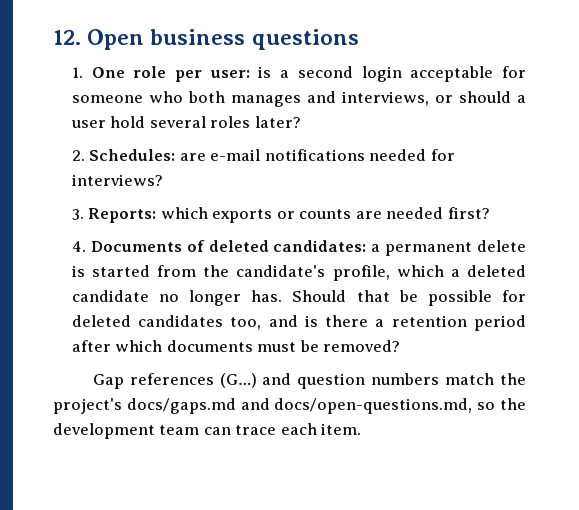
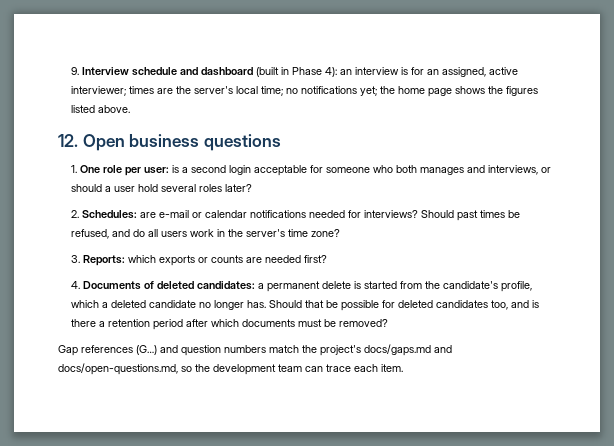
(53, 37) none -> [70,67,518,77] [70,86,538,97] [70,105,130,113] 9. Interview schedule and dashboard (built in Phase 4): an interview is for an assigned, active interviewer; times are the server's local time; no notifications yet; the home page shows the figures listed above. //
(261, 155) none -> [191,210,247,218] or calendar
(163, 180) none -> [420,210,520,221] [70,229,340,239] Should past times be refused, and do all users work in the server's time zone?

